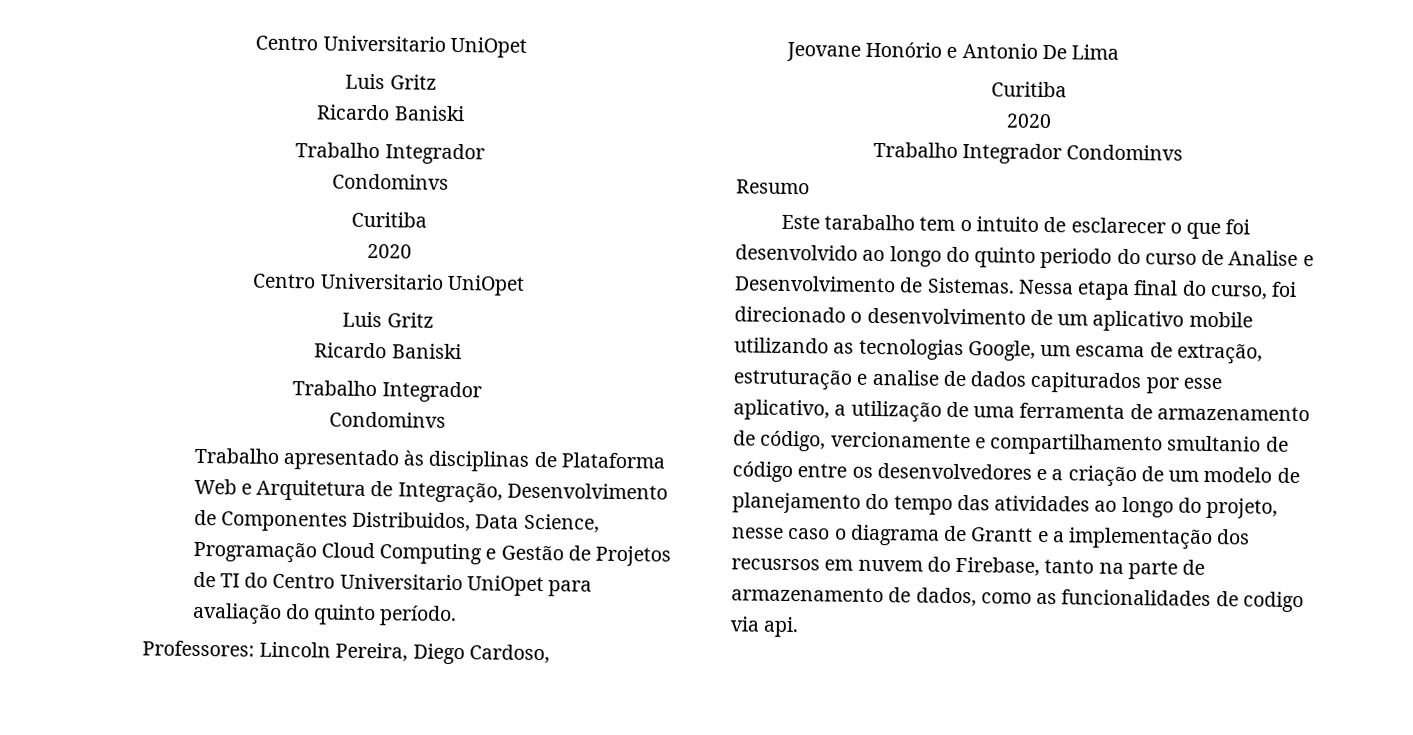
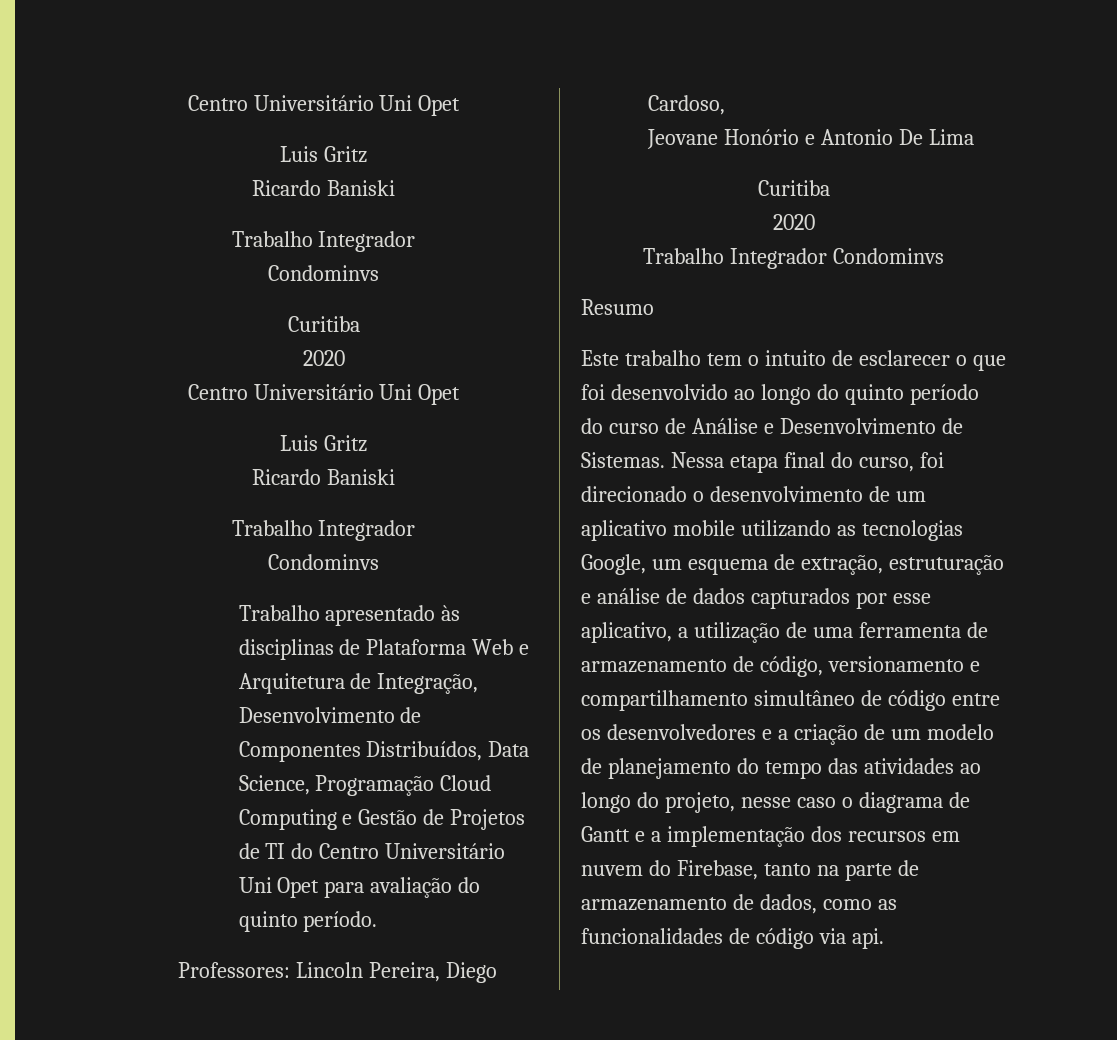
[255,35,527,58] Centro Universitario UniOpet -> [187,95,461,116] Centro Universitário Uni Opet
[319,273,525,296] Universitario UniOpet -> [253,384,461,405] Universitário Uni Opet
[352,511,472,532] Distribuidos, -> [366,741,483,761] Distribuídos,
[339,573,545,597] Universitario UniOpet -> [385,843,506,859] [238,877,320,898] Universitário Uni Opet
[824,214,916,231] tarabalho -> [624,350,701,366] trabalho
[1040,247,1113,269] periodo -> [909,384,979,405] período
[1228,250,1299,267] Analise -> [691,418,758,434] Análise
[1075,345,1146,358] escama -> [687,559,768,575] esquema
[871,369,939,386] analise -> [596,588,660,604] análise
[1030,371,1142,394] capiturados -> [750,588,850,609] capturados
[830,431,971,449] vercionamente -> [827,656,964,672] versionamento
[1167,435,1262,452] smultanio -> [753,690,855,706] simultâneo
[970,527,1034,542] Grantt -> [581,826,630,842] Gantt
[731,558,820,571] recusrsos -> [847,831,926,842] recursos
[1242,591,1304,613] codigo -> [755,928,814,949] código

